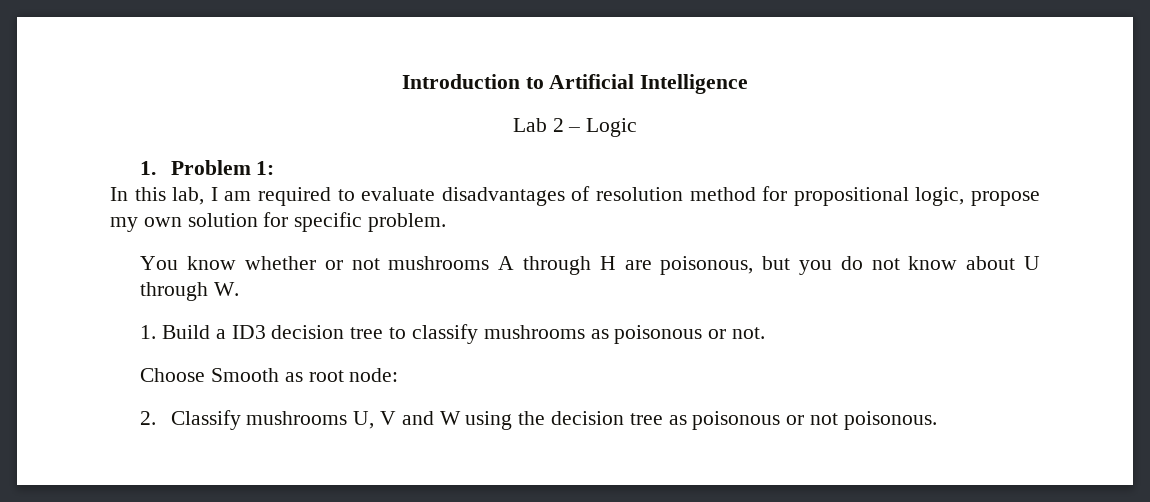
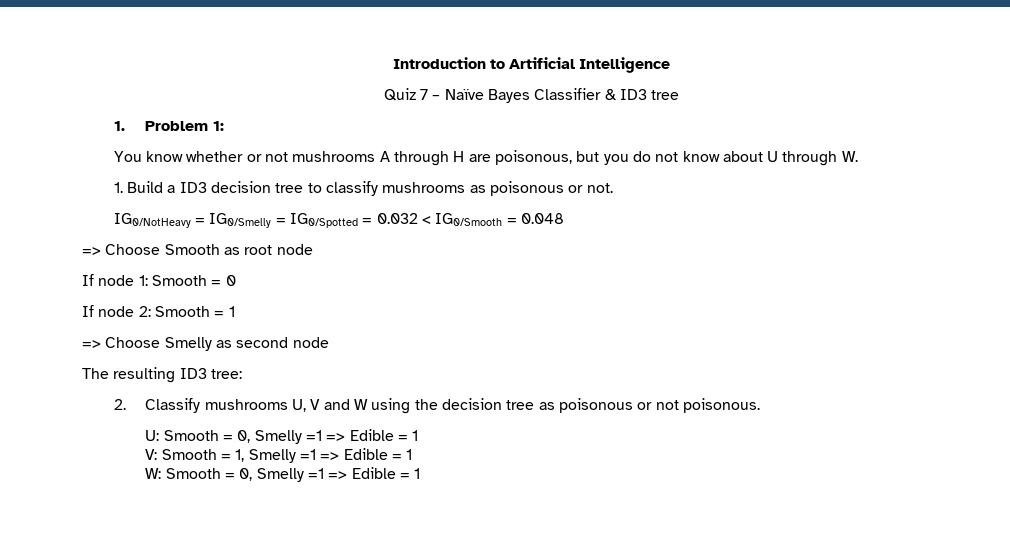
[512,118,638,137] [140,160,275,175] [110,186,1040,206] [110,212,447,232] Lab 2 – Logic // 1. Problem 1: // In this lab, I am required to evaluate disadvantages of resolution method for propositional logic, propose my own solution for specific problem. -> [383,88,680,103] [113,121,224,131] Quiz 7 – Naïve Bayes Classifier & ID3 tree // 1. Problem 1:
[140,368,399,382] Choose Smooth as root node: -> [113,213,564,228] [82,244,313,255] [82,274,236,286] [82,305,235,317] [82,337,329,351] [82,367,242,383] IG0/NotHeavy = IG0/Smelly = IG0/Spotted = 0.032 < IG0/Smooth = 0.048 // => Choose Smooth as root node // If node 1: Smooth = 0 // If node 2: Smooth = 1 // => Choose Smelly as second node // The resulting ID3 tree:
(937, 420) none -> [145,429,419,444] [145,448,413,463] [145,467,421,482] // U: Smooth = 0, Smelly =1 => Edible = 1 // V: Smooth = 1, Smelly =1 => Edible = 1 // W: Smooth = 0, Smelly =1 => Edible = 1

